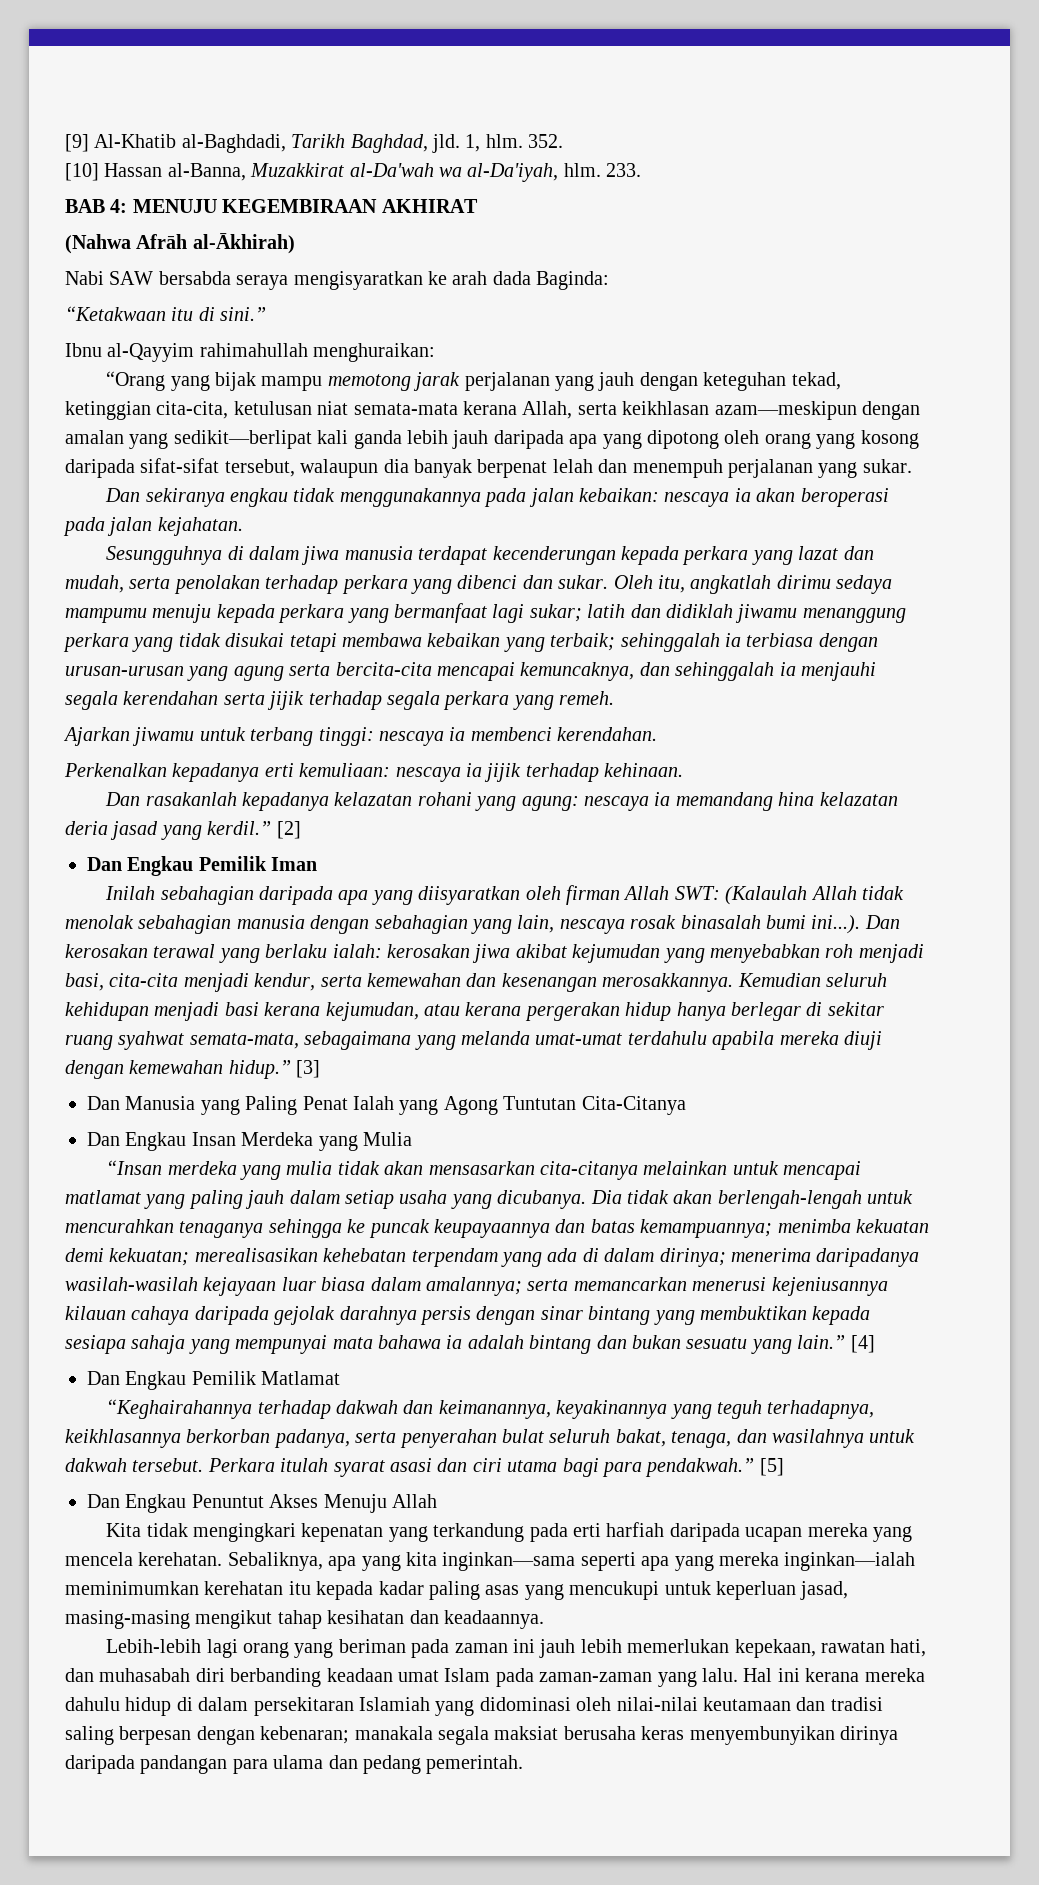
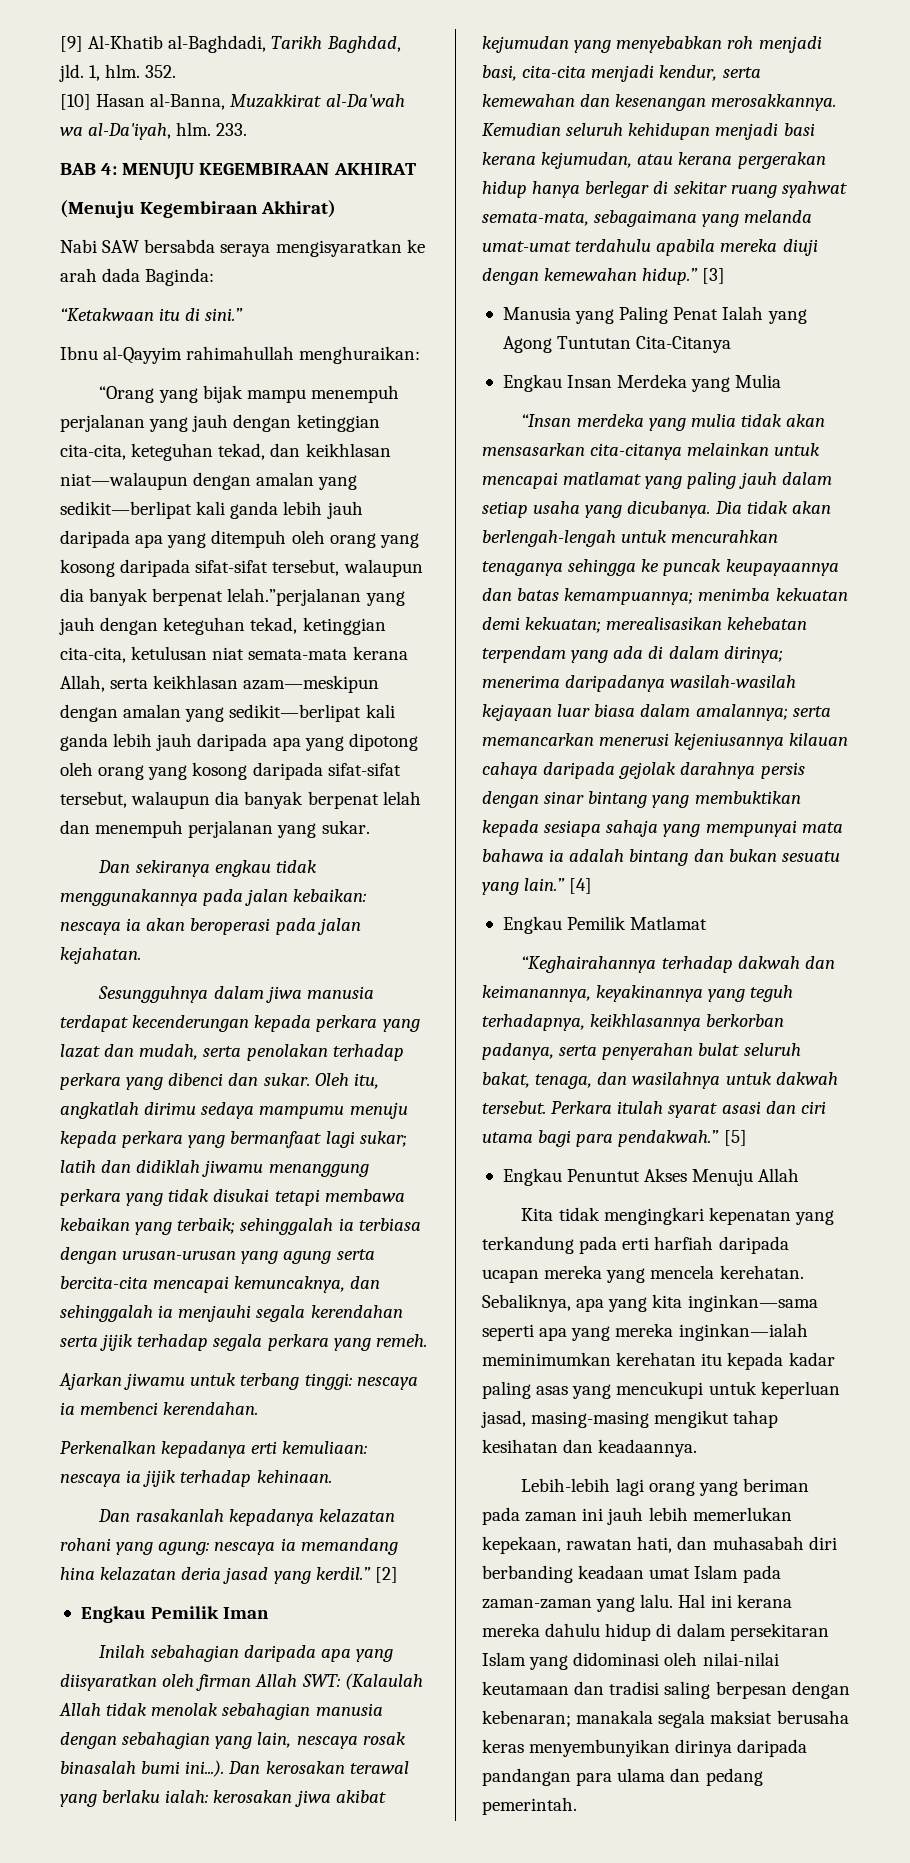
[104,163,163,177] Hassan -> [96,94,146,107] Hasan
[65,233,295,254] (Nahwa Afrāh al-Ākhirah) -> [60,200,337,218] (Menuju Kegembiraan Akhirat)
[327,372,461,391] memotong jarak -> [310,385,399,403] menempuh
(698, 381) none -> [296,414,380,432] [60,443,391,461] [60,472,358,490] [60,501,363,519] [60,530,419,548] [60,559,423,577] [60,588,405,606] [59,617,159,635] ketinggian cita-cita, keteguhan tekad, dan keikhlasan niat—walaupun dengan amalan yang sedikit—berlipat kali ganda lebih jauh daripada apa yang ditempuh oleh orang yang kosong daripada sifat-sifat tersebut, walaupun dia banyak berpenat lelah.”perjalanan yang jauh dengan
[227,546,244,560] di -> (209, 994) none
[87,857,122,871] Dan -> (398, 1575) none
[87,1096,120,1110] Dan -> (726, 276) none
[87,1132,120,1146] Dan -> (732, 344) none
[87,1371,120,1385] Dan -> (593, 886) none
[87,1494,120,1508] Dan -> (747, 1138) none
[359,1697,430,1711] Islamiah -> [482,1652,526,1666] Islam

